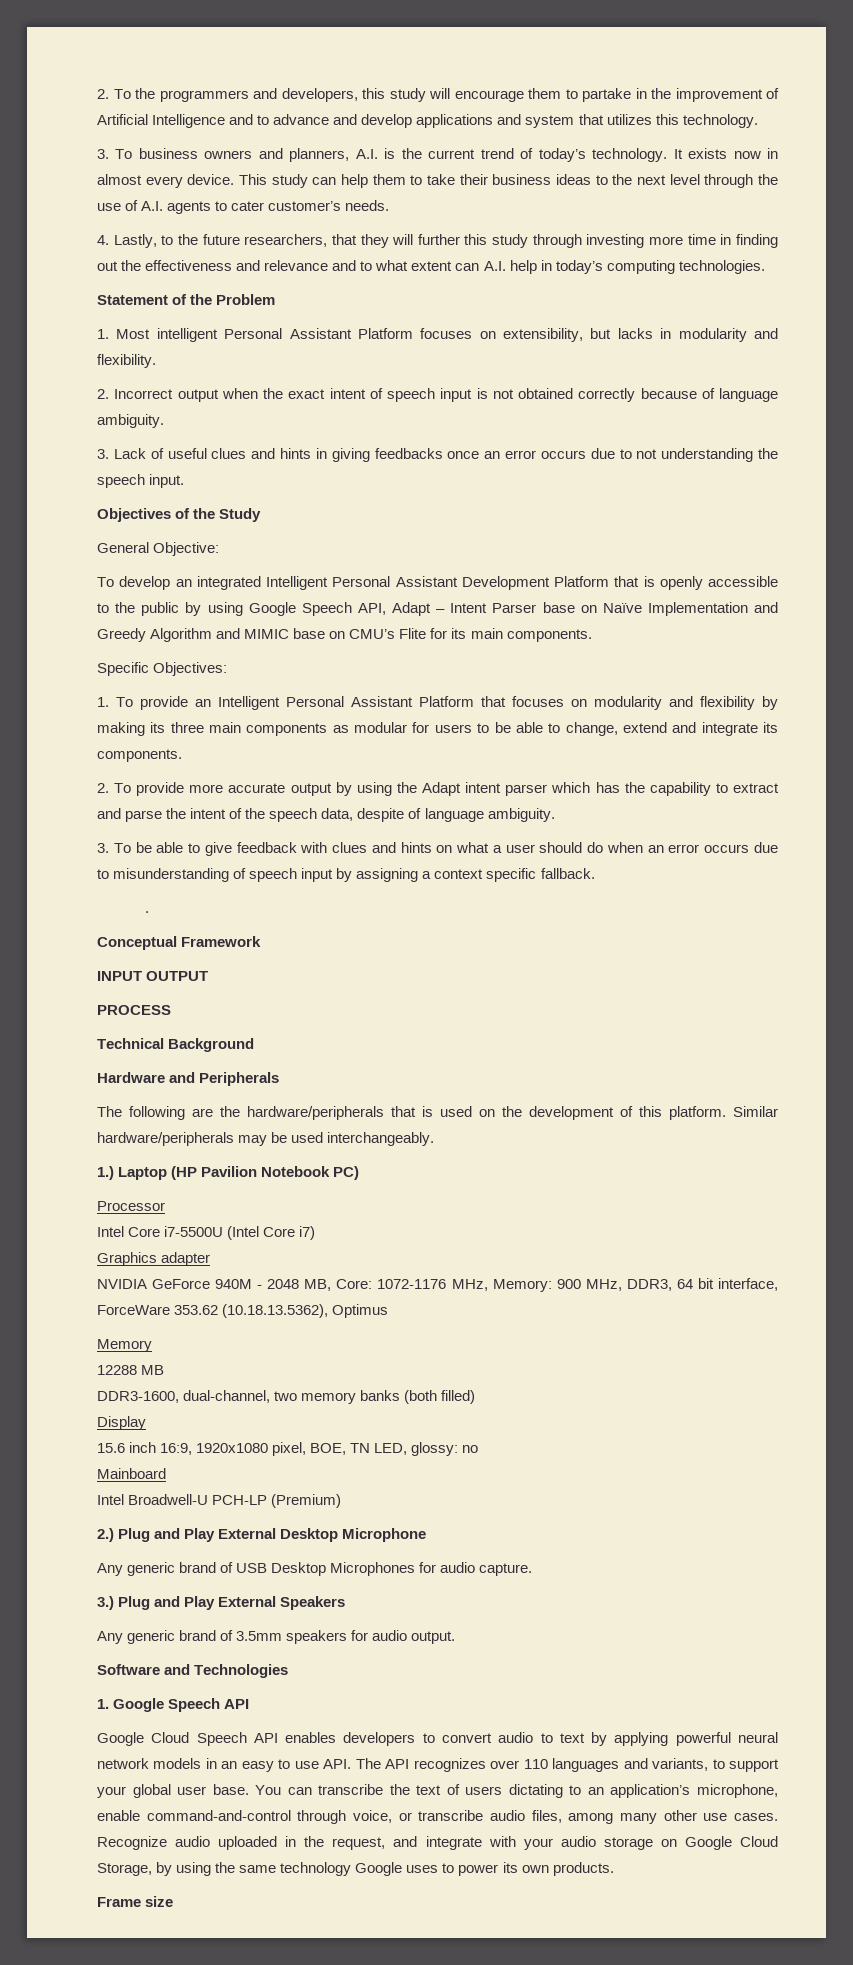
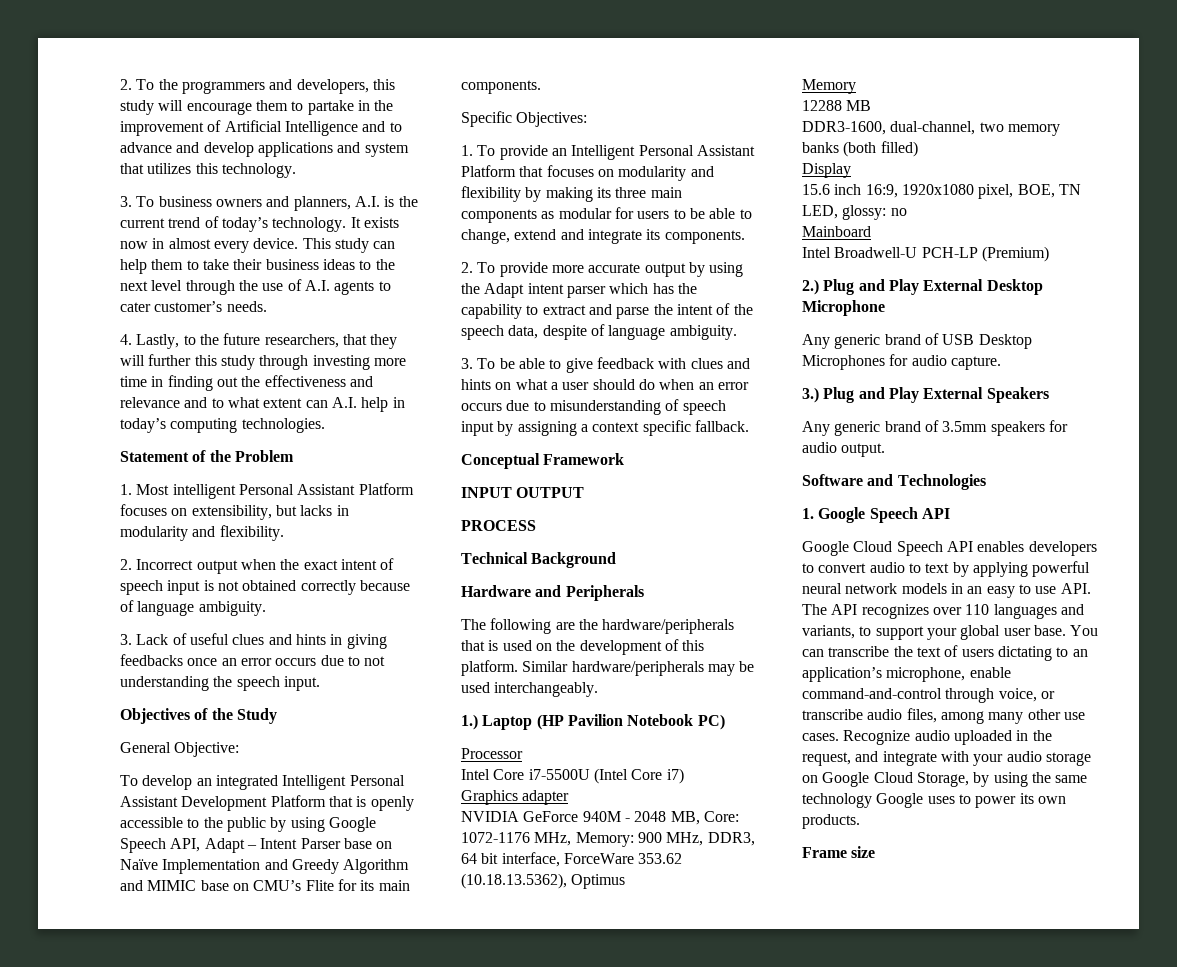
[145,911,150,913] // . -> (749, 426) none

